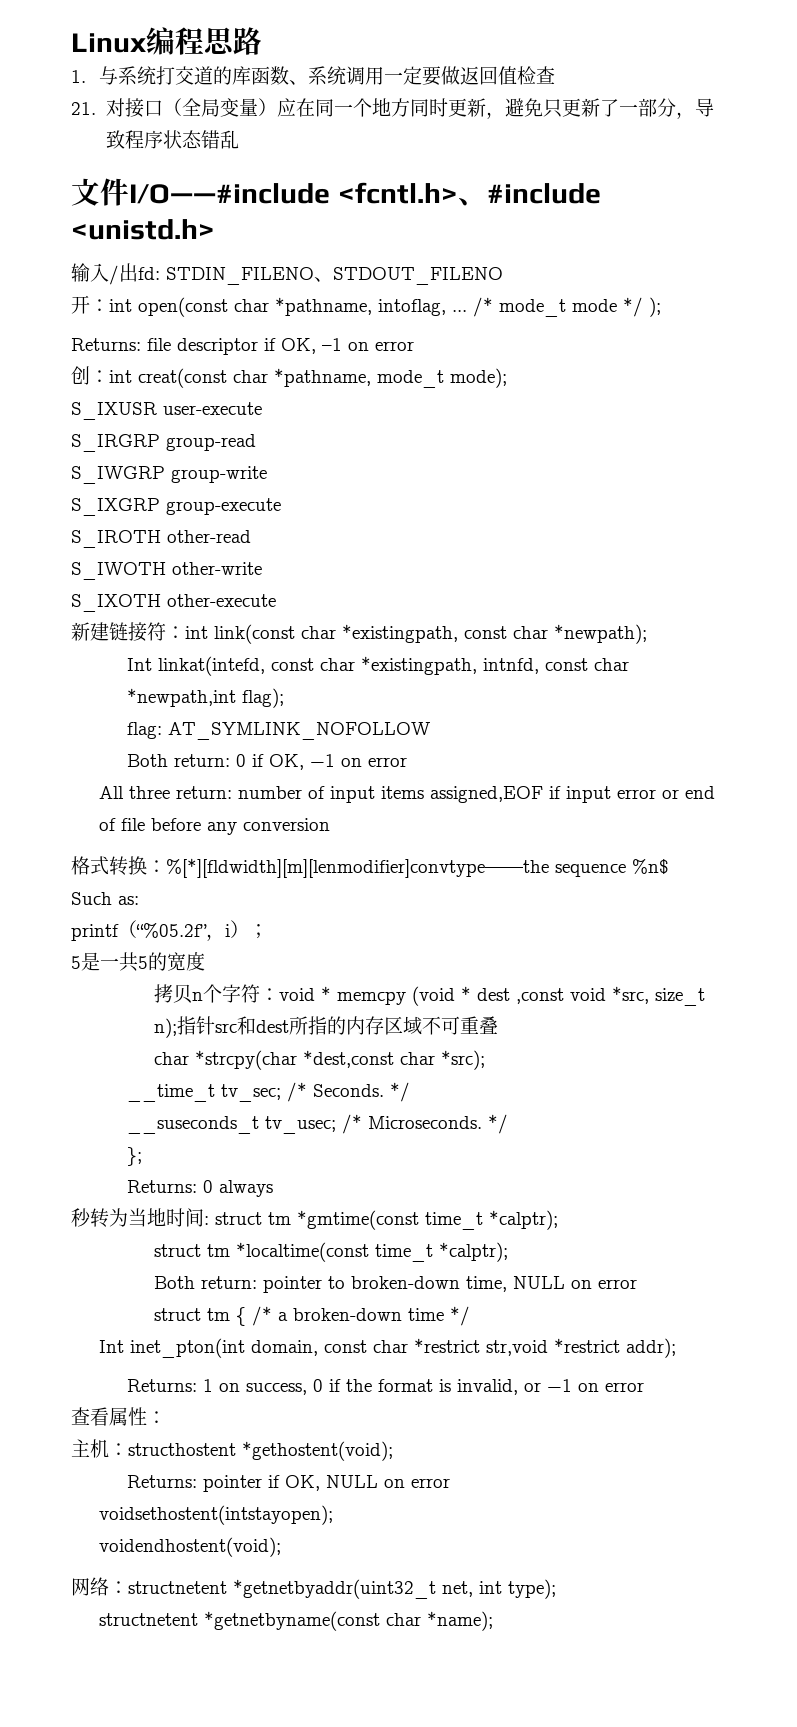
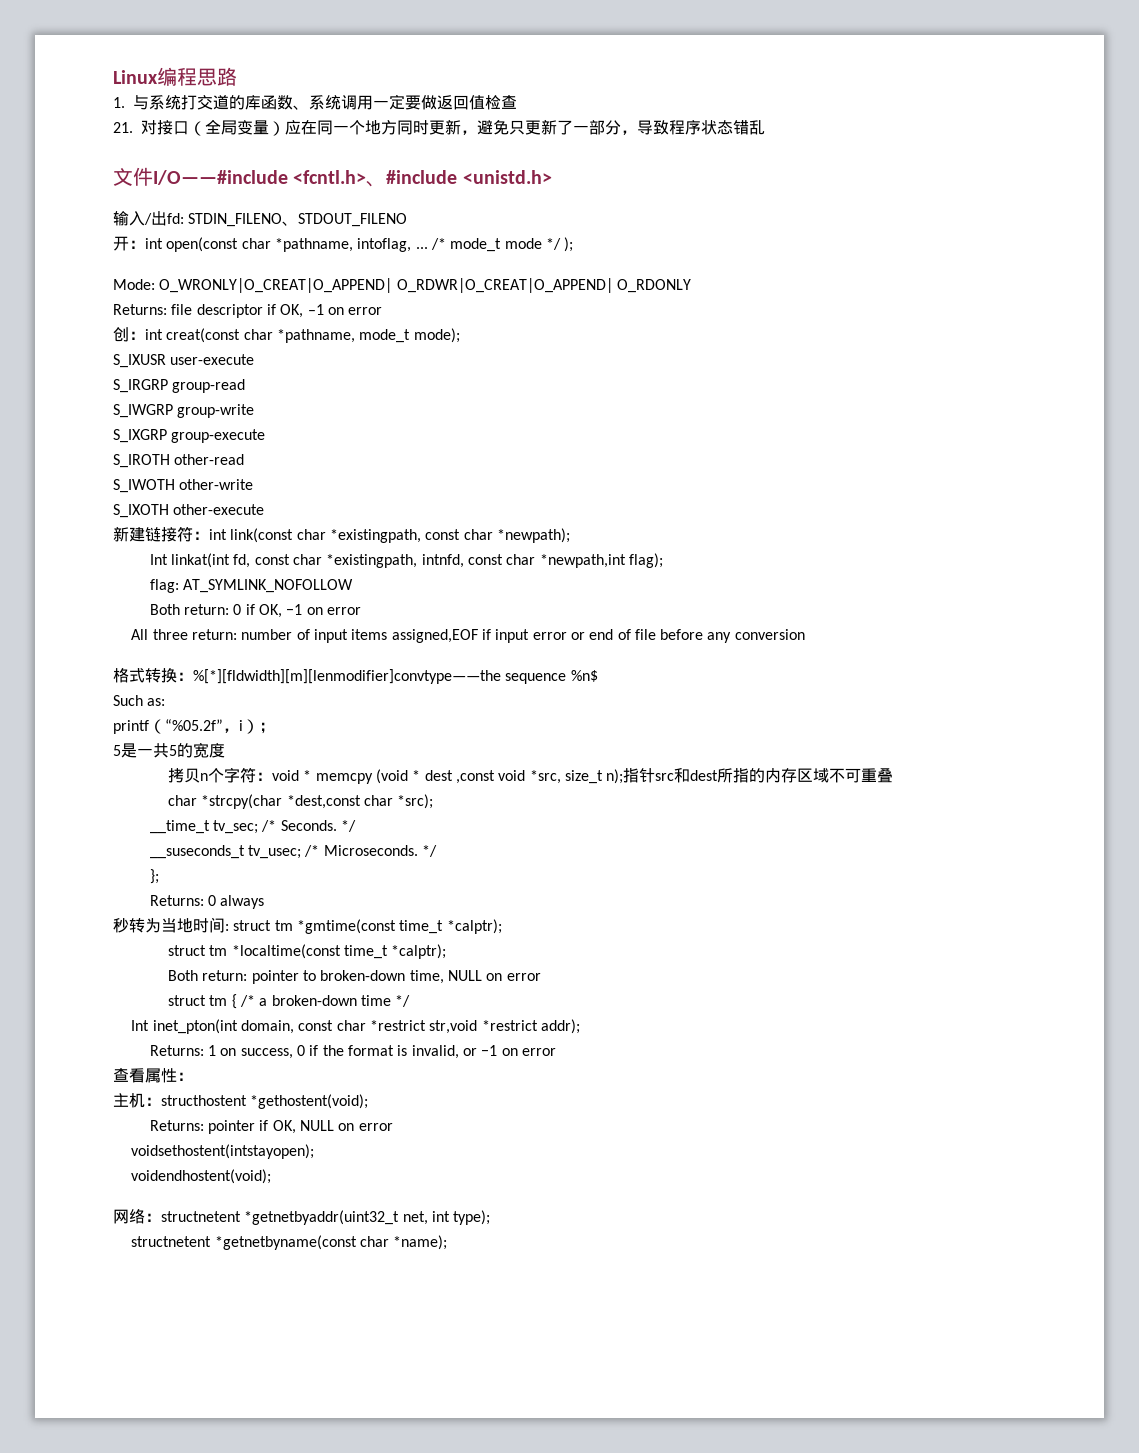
(661, 307) none -> [113,278,691,293] // Mode: O_WRONLY|O_CREAT|O_APPEND| O_RDWR|O_CREAT|O_APPEND| O_RDONLY
[157,656,265,676] linkat(intefd, -> [171,553,251,568] linkat(int fd,

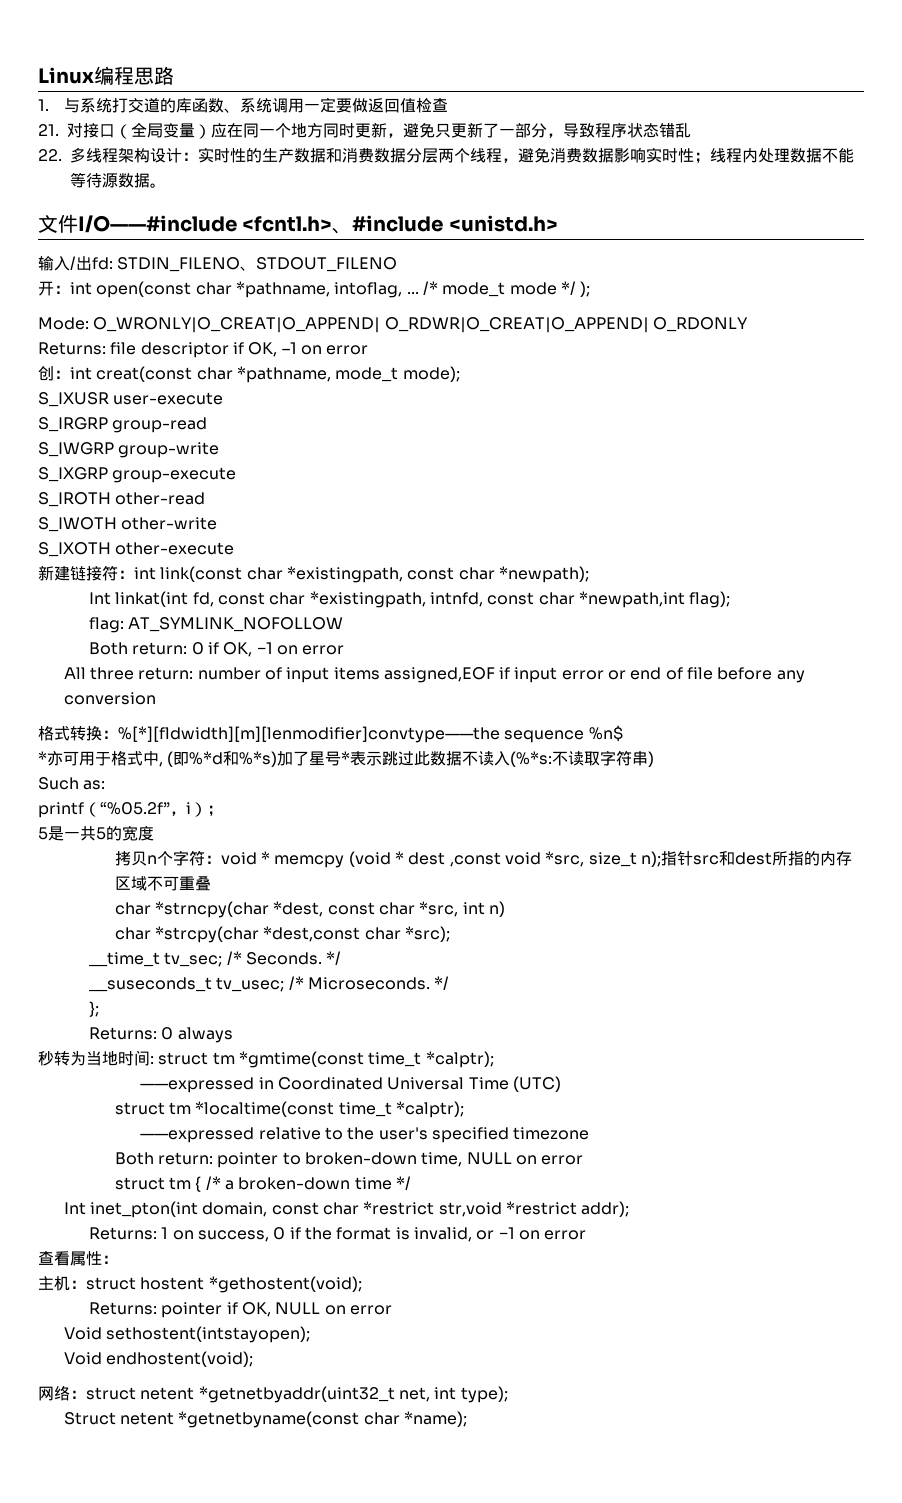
(765, 127) none -> [38,147,854,164] [70,172,166,188] // 22.多线程架构设计：实时性的生产数据和消费数据分层两个线程，避免消费数据影响实时性；线程内处理数据不能等待源数据。
(598, 676) none -> [38,750,655,767] // *亦可用于格式中, (即%*d和%*s)加了星号*表示跳过此数据不读入(%*s:不读取字符串)
(894, 775) none -> [114,901,505,918] // char *strncpy(char *dest, const char *src, int n)
(502, 926) none -> [140,1076,561,1093] // ——expressed in Coordinated Universal Time (UTC)
(447, 951) none -> [140,1127,590,1143] // ——expressed relative to the user's specified timezone
[161,1095,247,1106] structhostent -> [86,1277,205,1290] struct hostent
[131,1144,315,1159] [131,1169,272,1184] voidsethostent(intstayopen); // voidendhostent(void); -> [63,1326,310,1343] [63,1351,253,1367] Void sethostent(intstayopen); // Void endhostent(void);
[161,1211,241,1222] structnetent -> [86,1387,195,1400] struct netent
[131,1236,212,1247] structnetent -> [63,1412,174,1425] Struct netent

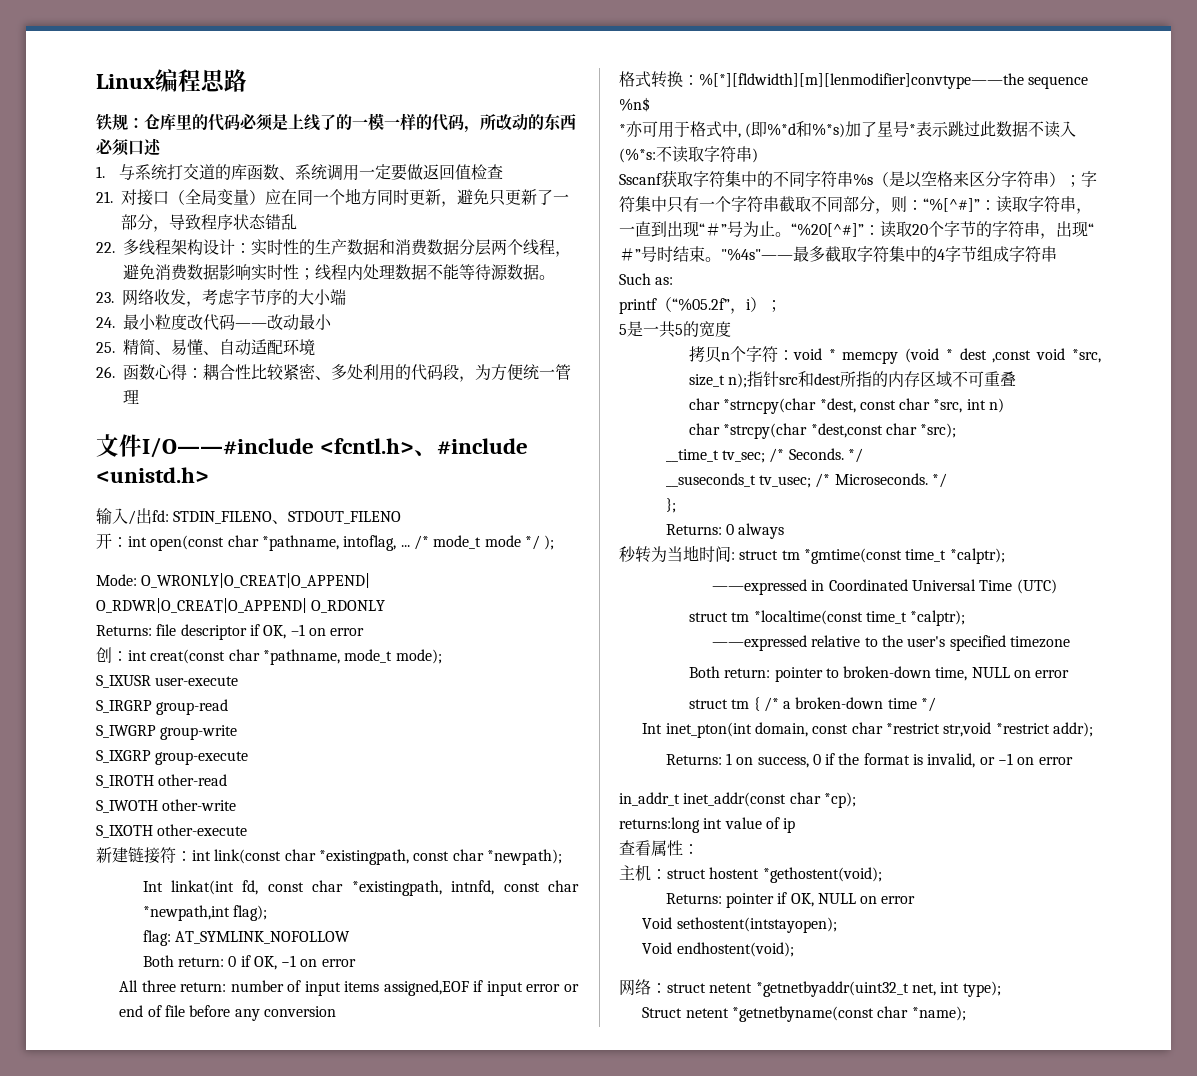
(174, 75) none -> [96,113,576,133] [96,138,161,156] // 铁规：仓库里的代码必须是上线了的一模一样的代码，所改动的东西必须口述
(166, 185) none -> [96,289,346,307] [96,314,332,331] [96,339,315,356] [96,363,571,382] [123,389,139,404] // 23.网络收发，考虑字节序的大小端 // 24.最小粒度改代码——改动最小 // 25.精简、易懂、自动适配环境 // 26.函数心得：耦合性比较紧密、多处利用的代码段，为方便统一管理
(655, 759) none -> [619,170,1097,188] [619,196,1092,214] [619,221,1094,239] [619,246,1057,262] // Sscanf获取字符集中的不同字符串%s（是以空格来区分字符串）；字符集中只有一个字符串截取不同部分，则：“%[^#]”：读取字符串，一直到出现“＃”号为止。“%20[^#]”：读取20个字节的字符串，出现“＃”号时结束。"%4s"——最多截取字符集中的4字节组成字符串
(587, 1235) none -> [619,792,856,808] [619,817,796,833] // in_addr_t inet_addr(const char *cp); // returns:long int value of ip

